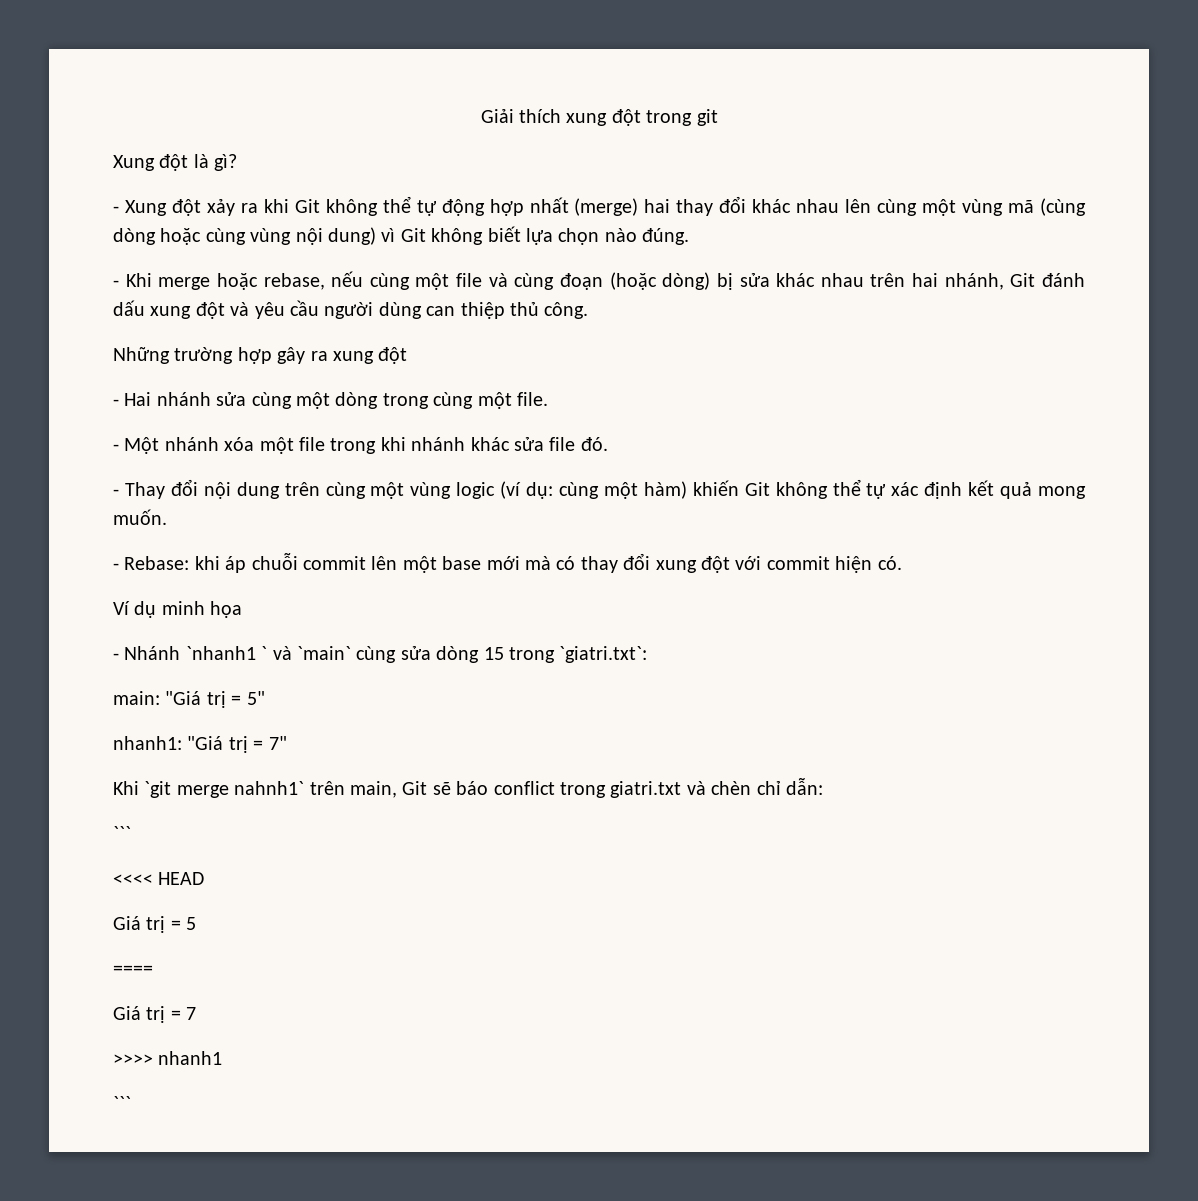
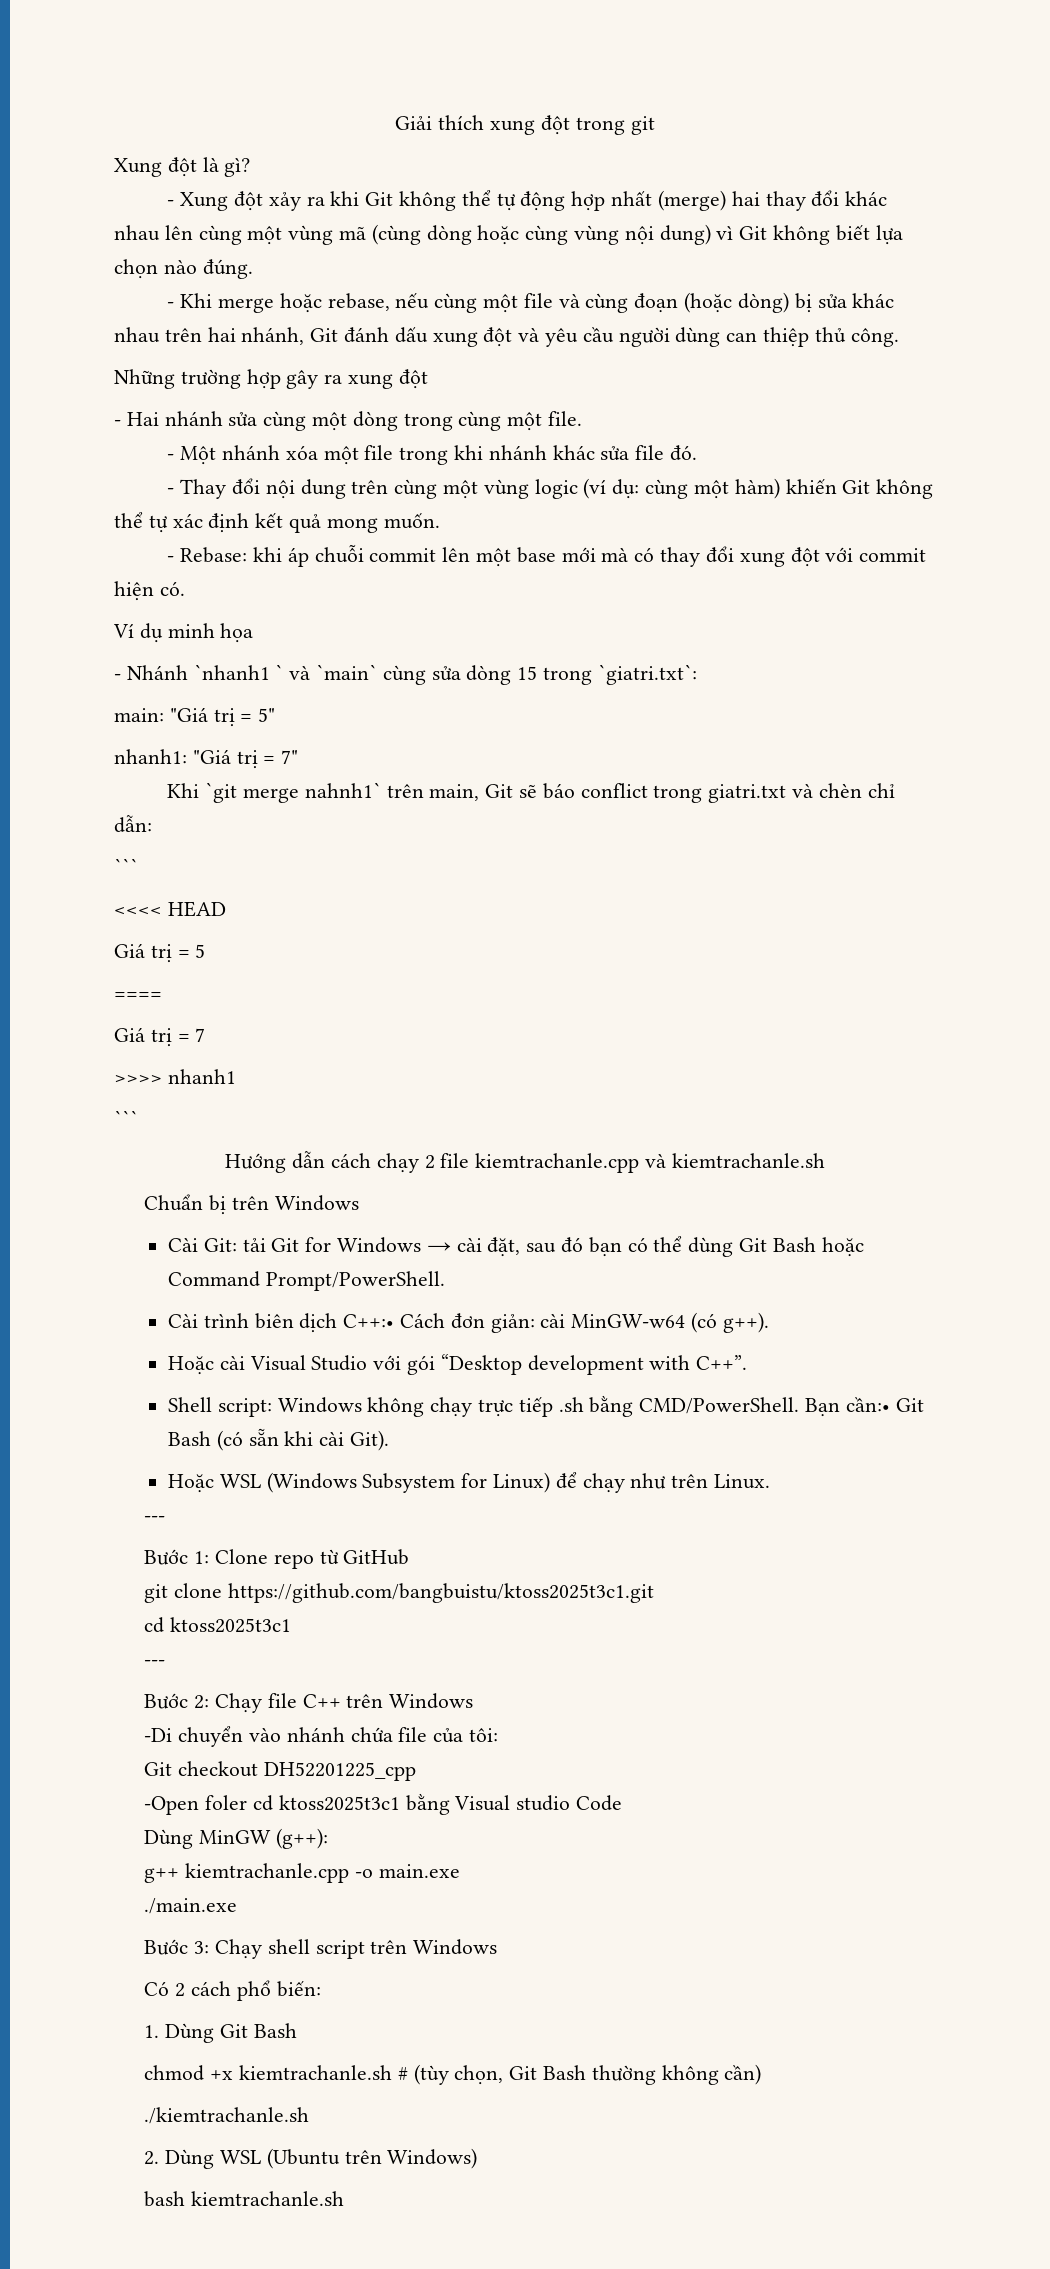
(131, 1103) none -> [225,1151,825,1173] [144,1194,359,1215] [167,1236,864,1257] [167,1271,445,1291] [167,1312,769,1333] [167,1354,748,1375] [167,1395,924,1417] [167,1428,389,1451] [167,1472,770,1493] [144,1516,166,1522] [144,1549,410,1569] [144,1583,654,1603] [144,1617,292,1633] [144,1660,166,1666] [144,1693,474,1713] [144,1726,498,1747] [144,1761,416,1781] [144,1793,622,1815] [144,1828,328,1849] [144,1863,460,1883] [144,1898,238,1914] [144,1939,498,1959] [144,1980,321,2001] [144,2023,297,2043] [144,2064,762,2085] [144,2107,310,2124] [144,2148,478,2169] [144,2191,345,2207] // Hướng dẫn cách chạy 2 file kiemtrachanle.cpp và kiemtrachanle.sh // Chuẩn bị trên Windows // Cài Git: tải Git for Windows → cài đặt, sau đó bạn có thể dùng Git Bash hoặc Command Prompt/PowerShell. // Cài trình biên dịch C++:• Cách đơn giản: cài MinGW-w64 (có g++). // Hoặc cài Visual Studio với gói “Desktop development with C++”. // Shell script: Windows không chạy trực tiếp .sh bằng CMD/PowerShell. Bạn cần:• Git Bash (có sẵn khi cài Git). // Hoặc WSL (Windows Subsystem for Linux) để chạy như trên Linux. // --- // Bước 1: Clone repo từ GitHub // git clone https://github.com/bangbuistu/ktoss2025t3c1.git // cd ktoss2025t3c1 // --- // Bước 2: Chạy file C++ trên Windows // -Di chuyển vào nhánh chứa file của tôi: // Git checkout DH52201225_cpp // -Open foler cd ktoss2025t3c1 bằng Visual studio Code // Dùng MinGW (g++): // g++ kiemtrachanle.cpp -o main.exe // ./main.exe // Bước 3: Chạy shell script trên Windows // Có 2 cách phổ biến: // 1. Dùng Git Bash // chmod +x kiemtrachanle.sh # (tùy chọn, Git Bash thường không cần) // ./kiemtrachanle.sh // 2. Dùng WSL (Ubuntu trên Windows) // bash kiemtrachanle.sh

